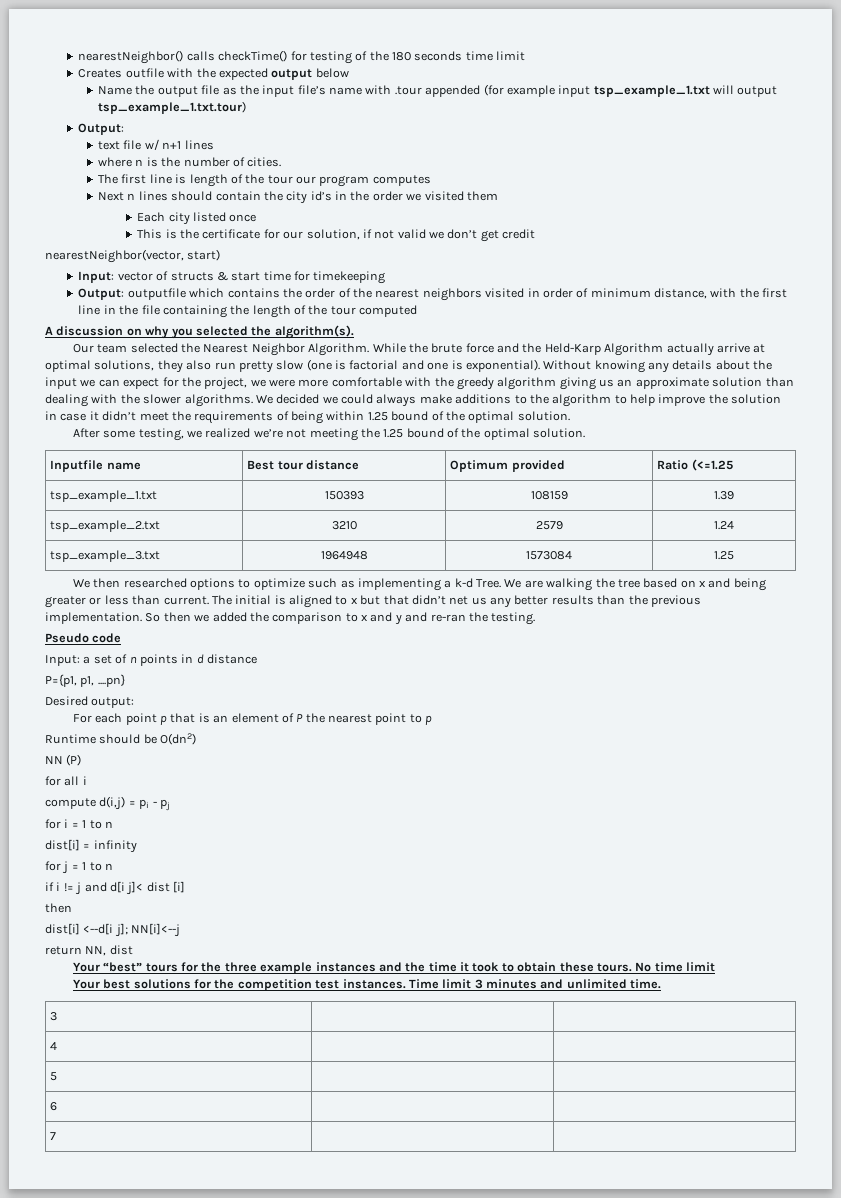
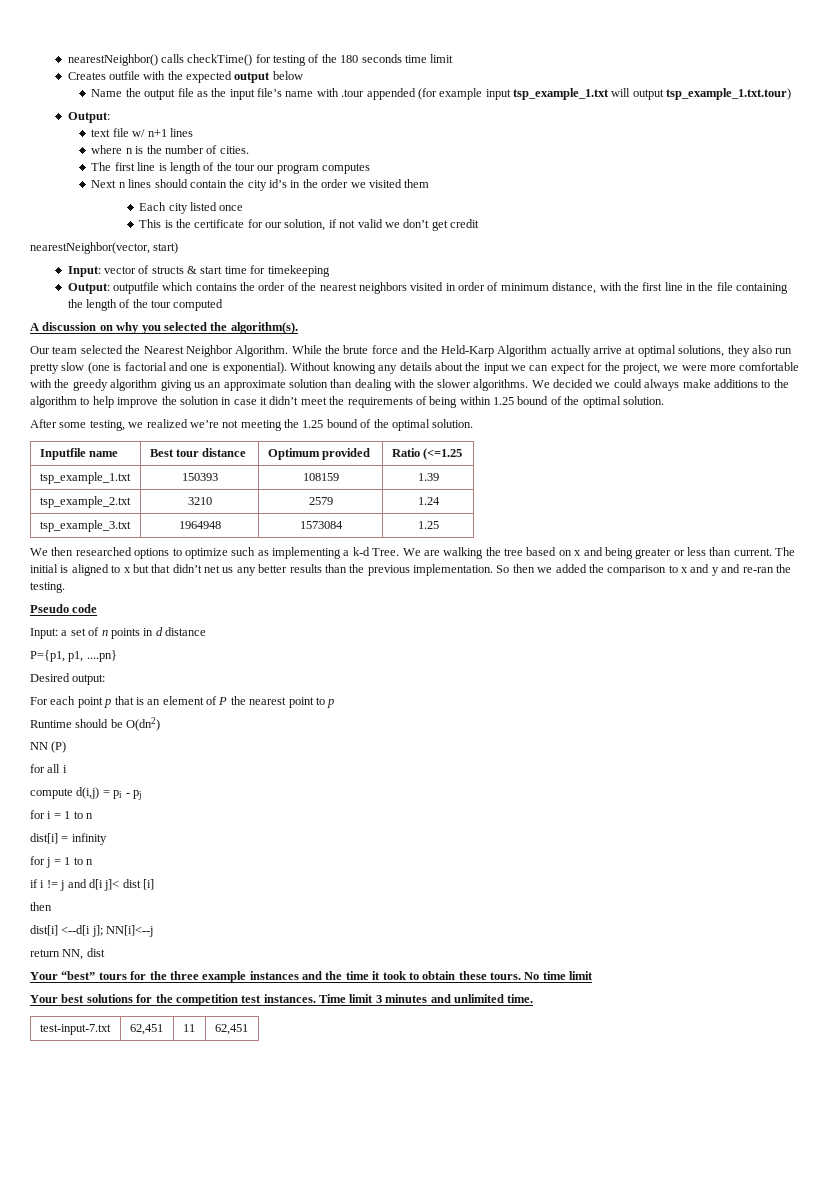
[50,1012,58,1021] [50,1042,58,1050] [50,1072,58,1081] [50,1102,58,1111] [50,1132,57,1140] 3 | | // 4 | | // 5 | | // 6 | | // 7 | | -> [39,1024,111,1035] [129,1024,163,1035] [182,1024,195,1032] [214,1024,248,1035] test-input-7.txt | 62,451 | 11 | 62,451

